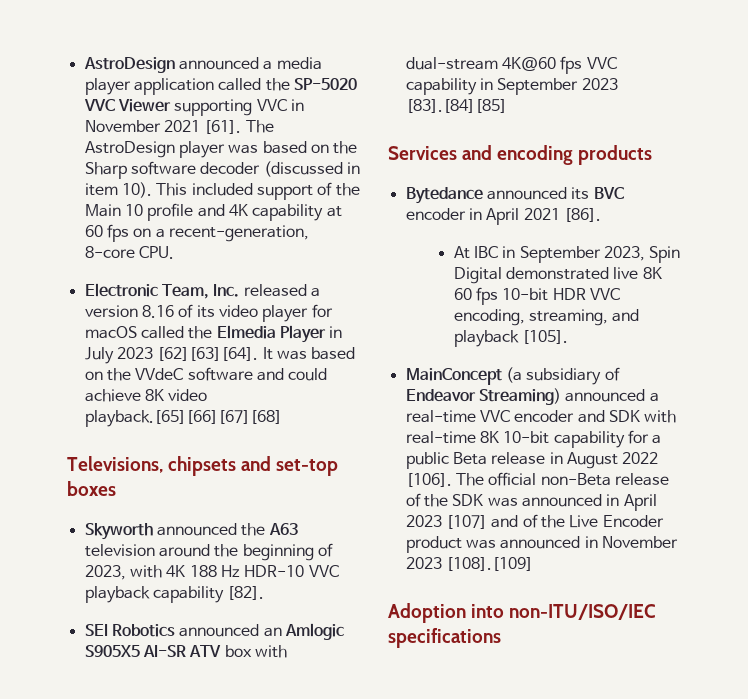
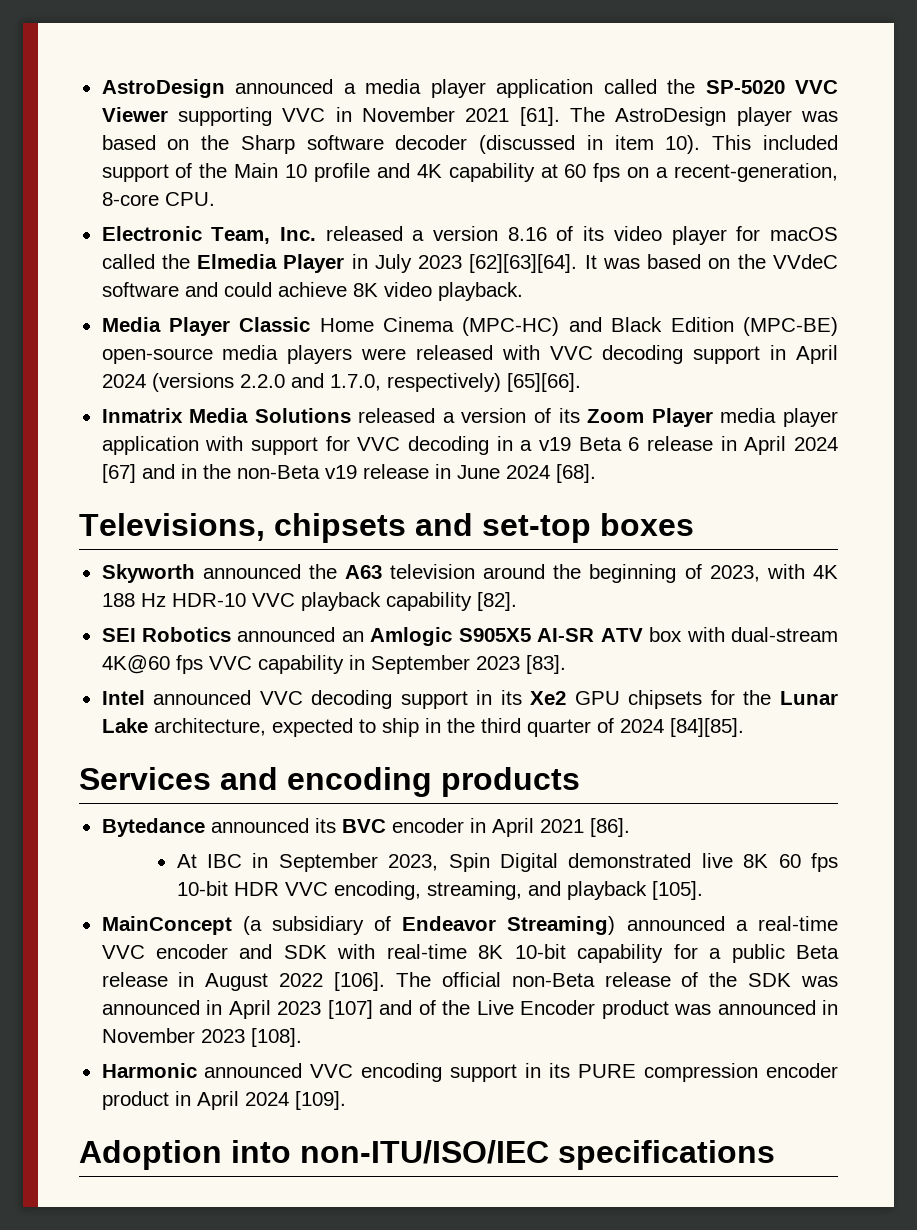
[84,410,282,427] playback.[65][66][67][68] -> [437,282,523,301] [101,317,838,336] [101,345,839,364] [101,373,581,392] [101,408,838,427] [101,436,838,455] [101,464,596,483] playback. // Media Player Classic Home Cinema (MPC-HC) and Black Edition (MPC-BE) open-source media players were released with VVC decoding support in April 2024 (versions 2.2.0 and 1.7.0, respectively) [65][66]. // Inmatrix Media Solutions released a version of its Zoom Player media player application with support for VVC decoding in a v19 Beta 6 release in April 2024 [67] and in the non-Beta v19 release in June 2024 [68].
[405,99,507,113] [83].[84][85] -> [525,655,566,674] [101,690,839,709] [101,718,744,737] [83]. // Intel announced VVC decoding support in its Xe2 GPU chipsets for the Lunar Lake architecture, expected to ship in the third quarter of 2024 [84][85].
[445,557,533,571] [108].[109] -> [250,1028,302,1047] [101,1063,838,1082] [101,1091,346,1110] [108]. // Harmonic announced VVC encoding support in its PURE compression encoder product in April 2024 [109].

